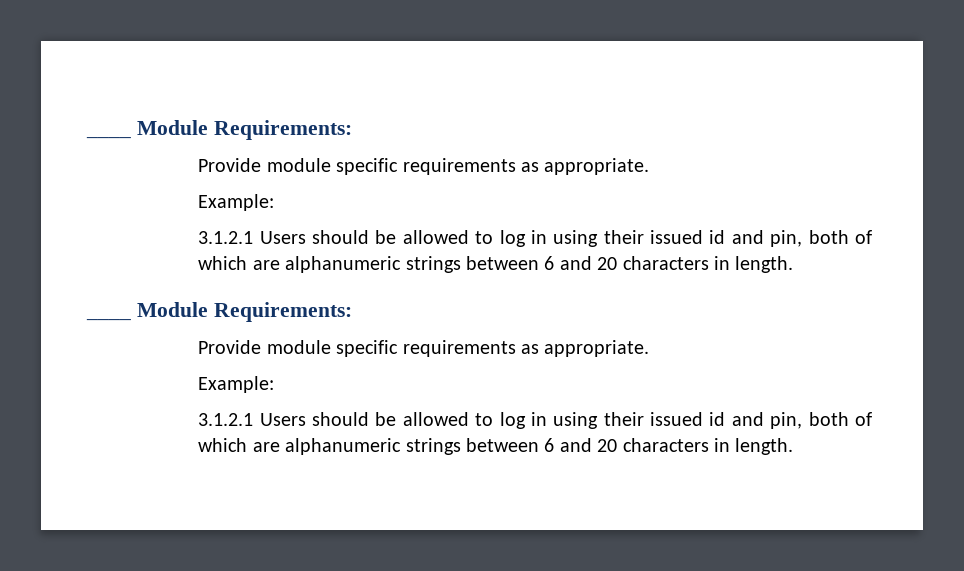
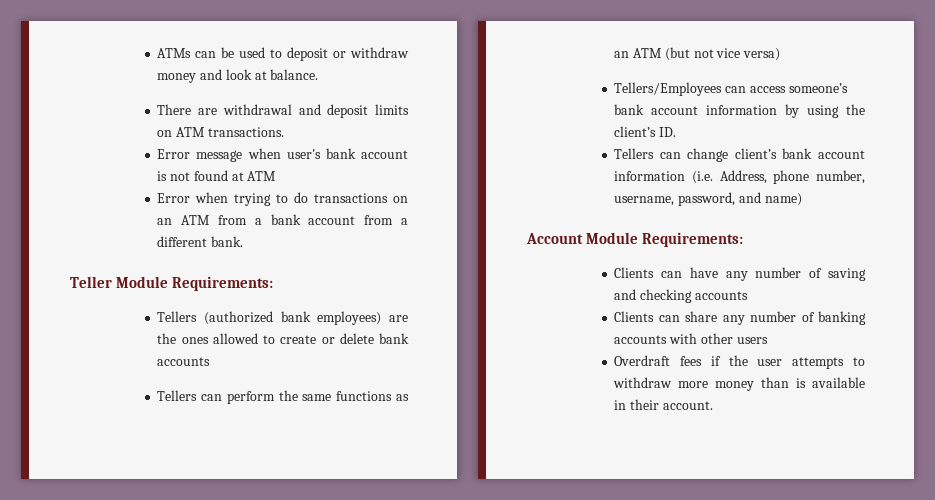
[86,135,131,139] [136,120,352,140] [198,158,650,175] [198,194,275,211] [198,230,873,247] [198,256,794,273] [86,317,131,321] [136,302,352,322] [198,340,650,357] [198,376,275,393] [198,412,873,429] [198,438,794,455] ____ Module Requirements: // Provide module specific requirements as appropriate. // Example: // 3.1.2.1 Users should be allowed to log in using their issued id and pin, both of which are alphanumeric strings between 6 and 20 characters in length. // ____ Module Requirements: // Provide module specific requirements as appropriate. // Example: // 3.1.2.1 Users should be allowed to log in using their issued id and pin, both of which are alphanumeric strings between 6 and 20 characters in length. -> [157,47,410,61] [157,69,319,83] [157,104,409,118] [157,127,284,137] [157,148,408,162] [157,170,277,181] [157,192,408,206] [157,214,408,225] [157,236,244,247] [70,276,273,291] [157,311,408,325] [157,333,409,344] [157,357,211,366] [157,390,409,404] [614,47,781,61] [614,82,848,96] [614,104,865,118] [614,126,677,137] [614,148,865,162] [614,170,865,184] [614,192,802,206] [526,232,743,247] [614,267,866,281] [614,289,748,303] [614,311,866,325] [614,333,768,344] [614,355,865,369] [613,377,865,391] [614,399,713,410] ATMs can be used to deposit or withdraw money and look at balance. // There are withdrawal and deposit limits on ATM transactions. // Error message when user's bank account is not found at ATM // Error when trying to do transactions on an ATM from a bank account from a different bank. // Teller Module Requirements: // Tellers (authorized bank employees) are the ones allowed to create or delete bank accounts // Tellers can perform the same functions as an ATM (but not vice versa) // Tellers/Employees can access someone’s bank account information by using the client’s ID. // Tellers can change client’s bank account information (i.e. Address, phone number, username, password, and name) // Account Module Requirements: // Clients can have any number of saving and checking accounts // Clients can share any number of banking accounts with other users // Overdraft fees if the user attempts to withdraw more money than is available in their account.

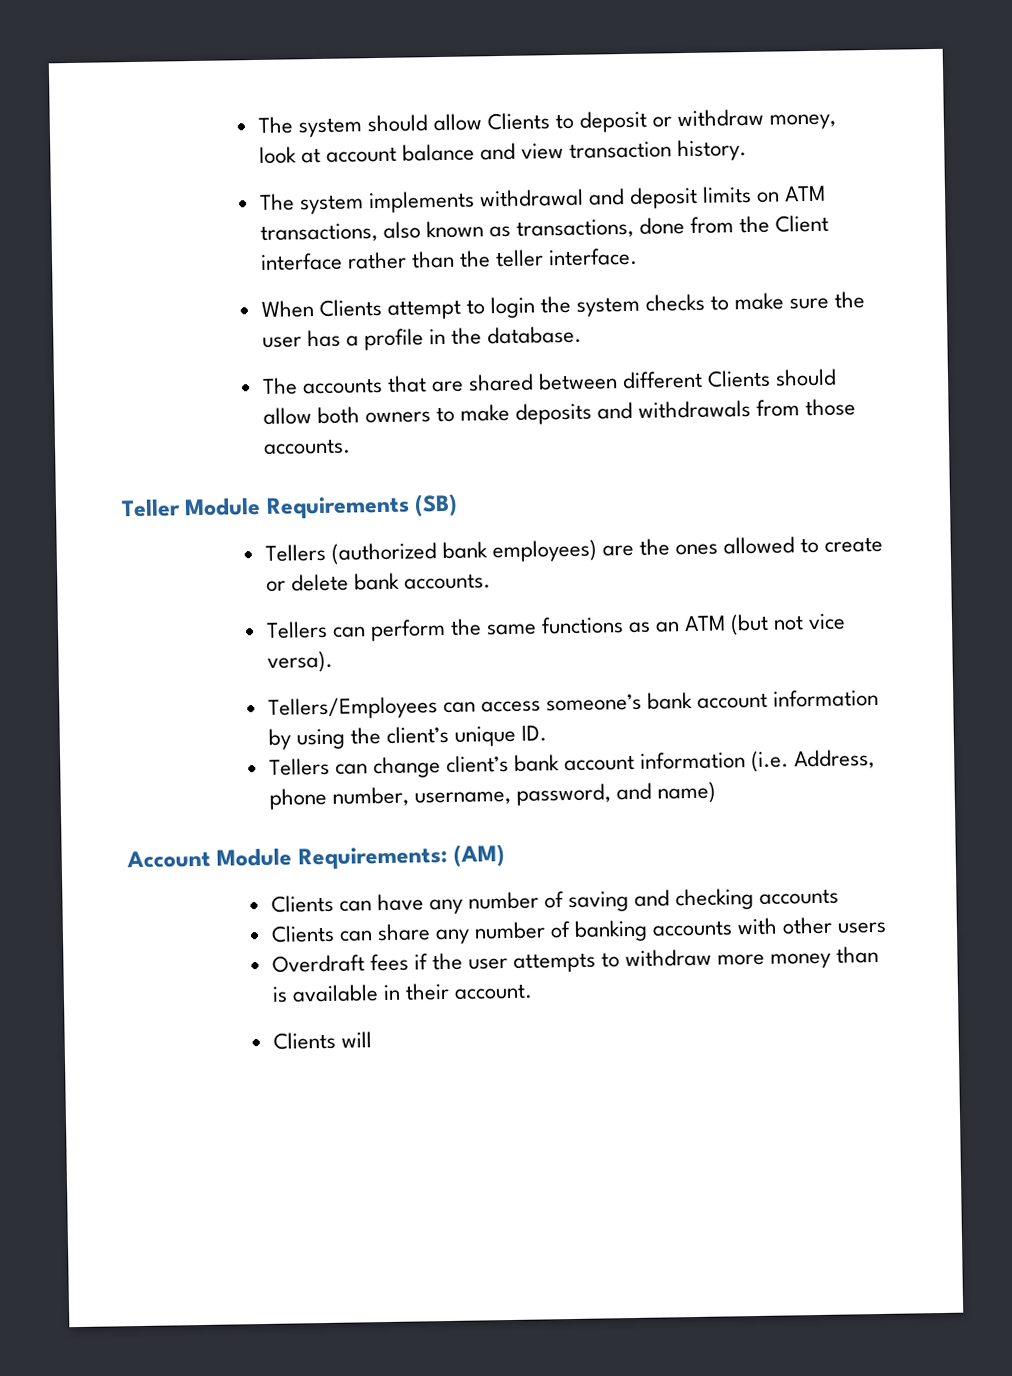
[157,47,410,61] [157,69,319,83] [157,104,218,115] ATMs can be used to deposit or withdraw money and look at balance. // There are -> [257,108,837,138] [258,139,748,164] [258,190,475,215] The system should allow Clients to deposit or withdraw money, look at account balance and view transaction history. // The system implements
[207,127,284,137] [157,148,408,162] [157,170,277,181] [157,192,408,206] [157,214,408,225] [157,236,244,247] transactions. // Error message when user's bank account is not found at ATM // Error when trying to do transactions on an ATM from a bank account from a different bank. -> [259,214,830,243] [259,247,639,271] [260,291,866,320] [261,325,583,351] [261,368,838,395] [262,398,857,425] [262,438,351,455] transactions, also known as transactions, done from the Client interface rather than the teller interface. // When Clients attempt to login the system checks to make sure the user has a profile in the database. // The accounts that are shared between different Clients should allow both owners to make deposits and withdrawals from those accounts.
[171,276,273,291] Requirements: -> [265,493,459,519] Requirements (SB)
[157,357,211,366] accounts -> [403,573,491,590] accounts.
[743,48,781,61] versa) -> [266,650,333,673] versa).
(657, 131) none -> [453,725,516,747] unique
(743, 239) none -> [453,844,506,867] (AM)
(713, 405) none -> [272,1031,372,1050] // Clients will

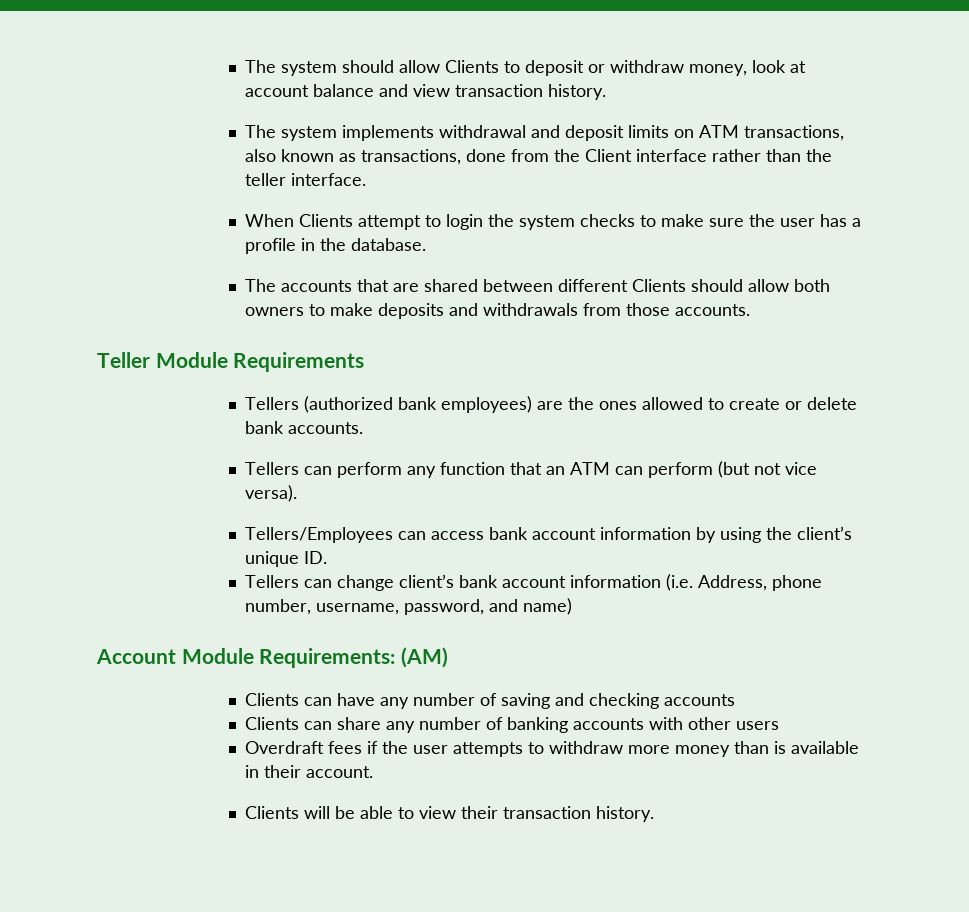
[414,493,459,517] (SB) -> (365, 362) none
[449,615,727,636] the same functions as an ATM -> [407,462,714,478] any function that an ATM can perform
[545,693,642,712] someone’s -> (485, 535) none
(372, 1039) none -> [335,806,655,822] be able to view their transaction history.

